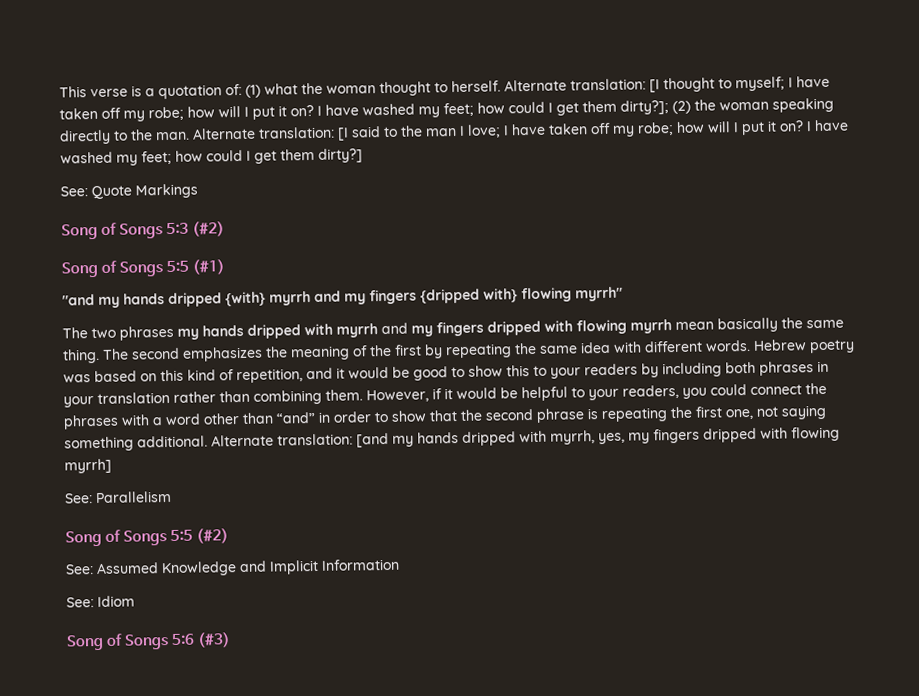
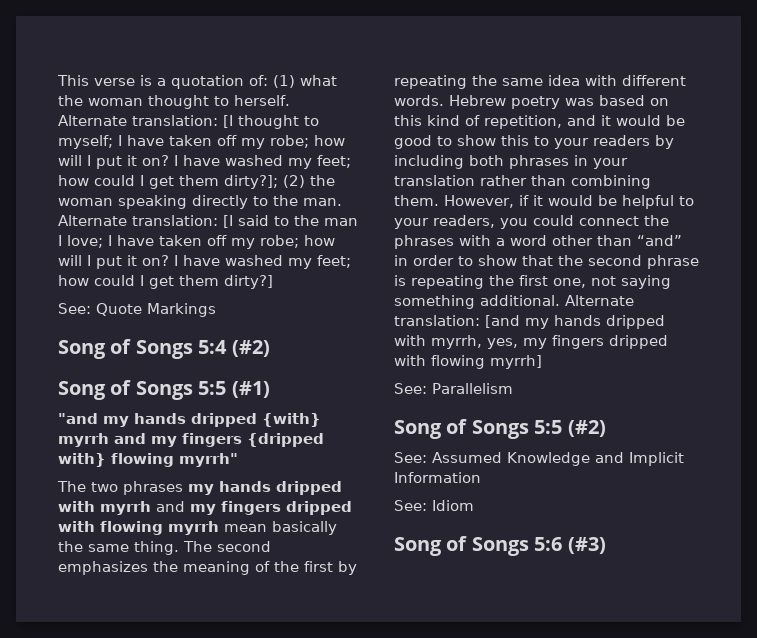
[166,222,190,235] 5:3 -> [198,340,228,354] 5:4

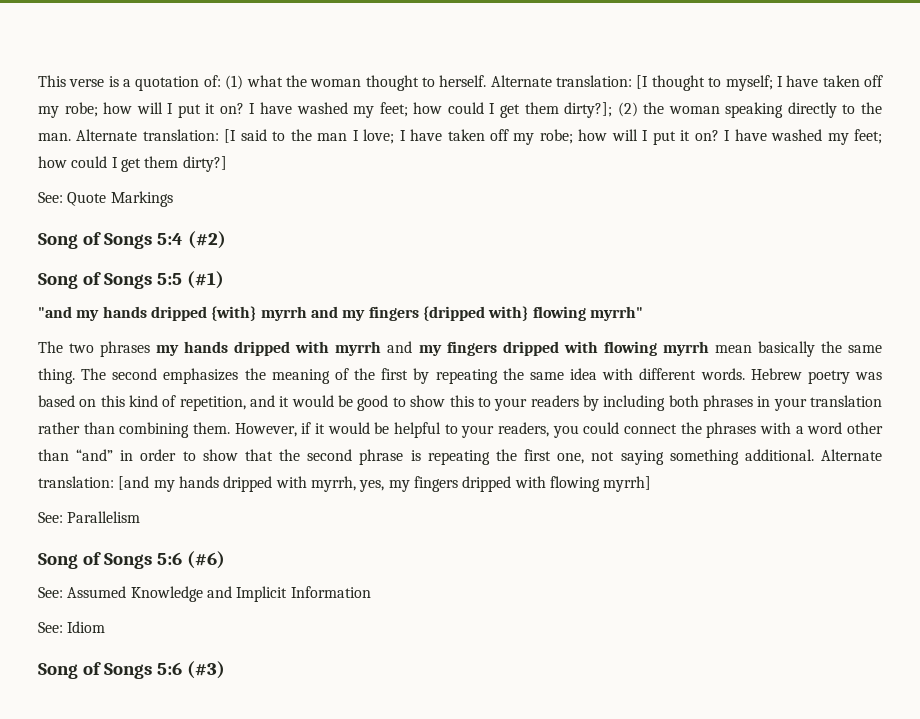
[534,420,606,437] 5:5 (#2) -> [156,551,225,569] 5:6 (#6)

